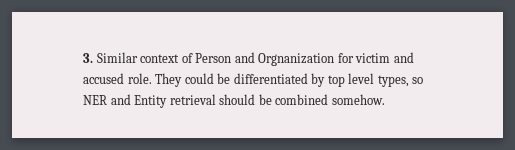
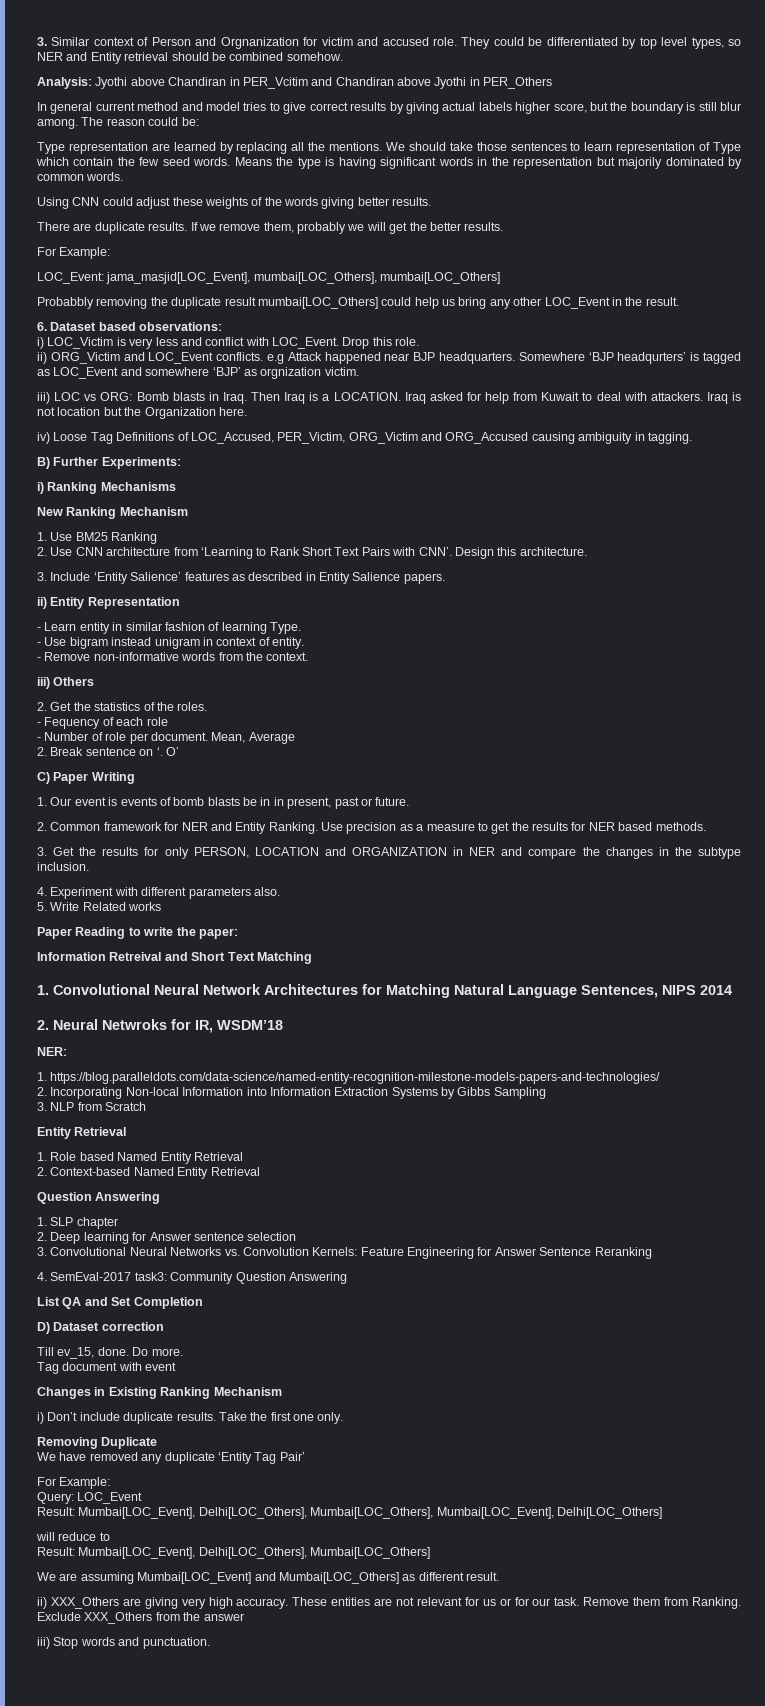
(385, 99) none -> [37,77,553,89] [37,102,741,114] [37,117,199,129] [37,142,742,154] [36,157,743,169] [37,172,124,181] [37,197,432,209] [37,222,504,234] [37,247,111,259] [37,272,501,284] [37,297,679,309] [37,322,223,331] [37,337,420,349] [37,352,741,364] [37,367,359,379] [37,392,741,404] [37,407,247,419] [37,432,692,444] [37,457,181,469] [37,482,176,494] [37,507,188,519] [37,532,158,544] [37,547,587,559] [37,572,445,584] [37,597,180,609] [37,622,301,634] [37,637,304,649] [37,652,309,661] [37,677,95,689] [37,702,208,711] [37,717,168,729] [37,732,295,744] [37,747,179,756] [37,772,135,784] [37,797,410,809] [37,822,706,834] [37,847,741,859] [37,862,89,871] [37,887,280,899] [37,902,162,911] [37,927,238,939] [37,952,312,964] [37,984,732,998] [37,1019,283,1033] [37,1047,67,1056] [37,1072,661,1084] [37,1087,546,1099] [37,1102,147,1111] [37,1127,127,1139] [37,1152,243,1164] [37,1167,260,1179] [37,1192,161,1204] [37,1217,118,1229] [37,1232,297,1244] [37,1247,652,1259] [37,1272,347,1284] [37,1297,203,1309] [37,1322,164,1334] [37,1347,183,1359] [37,1362,177,1374] [37,1387,282,1399] [37,1412,344,1424] [37,1437,158,1449] [37,1452,305,1464] [37,1477,111,1489] [37,1492,143,1504] [37,1507,662,1519] [36,1532,110,1541] [37,1547,431,1559] [37,1572,499,1584] [37,1597,742,1609] [37,1612,244,1624] [37,1637,210,1649] // Analysis: Jyothi above Chandiran in PER_Vcitim and Chandiran above Jyothi in PER_Others // In general current method and model tries to give correct results by giving actual labels higher score, but the boundary is still blur among. The reason could be: // Type representation are learned by replacing all the mentions. We should take those sentences to learn representation of Type which contain the few seed words. Means the type is having significant words in the representation but majorily dominated by common words. // Using CNN could adjust these weights of the words giving better results. // There are duplicate results. If we remove them, probably we will get the better results. // For Example: // LOC_Event: jama_masjid[LOC_Event], mumbai[LOC_Others], mumbai[LOC_Others] // Probabbly removing the duplicate result mumbai[LOC_Others] could help us bring any other LOC_Event in the result. // 6. Dataset based observations: // i) LOC_Victim is very less and conflict with LOC_Event. Drop this role. // ii) ORG_Victim and LOC_Event conflicts. e.g Attack happened near BJP headquarters. Somewhere ‘BJP headqurters’ is tagged as LOC_Event and somewhere ‘BJP’ as orgnization victim. // iii) LOC vs ORG: Bomb blasts in Iraq. Then Iraq is a LOCATION. Iraq asked for help from Kuwait to deal with attackers. Iraq is not location but the Organization here. // iv) Loose Tag Definitions of LOC_Accused, PER_Victim, ORG_Victim and ORG_Accused causing ambiguity in tagging. // B) Further Experiments: // i) Ranking Mechanisms // New Ranking Mechanism // 1. Use BM25 Ranking // 2. Use CNN architecture from ‘Learning to Rank Short Text Pairs with CNN’. Design this architecture. // 3. Include ‘Entity Salience’ features as described in Entity Salience papers. // ii) Entity Representation // - Learn entity in similar fashion of learning Type. // - Use bigram instead unigram in context of entity. // - Remove non-informative words from the context. // iii) Others // 2. Get the statistics of the roles. // - Fequency of each role // - Number of role per document. Mean, Average // 2. Break sentence on ‘. O’ // C) Paper Writing // 1. Our event is events of bomb blasts be in in present, past or future. // 2. Common framework for NER and Entity Ranking. Use precision as a measure to get the results for NER based methods. // 3. Get the results for only PERSON, LOCATION and ORGANIZATION in NER and compare the changes in the subtype inclusion. // 4. Experiment with different parameters also. // 5. Write Related works // Paper Reading to write the paper: // Information Retreival and Short Text Matching // 1. Convolutional Neural Network Architectures for Matching Natural Language Sentences, NIPS 2014 // 2. Neural Netwroks for IR, WSDM’18 // NER: // 1. https://blog.paralleldots.com/data-science/named-entity-recognition-milestone-models-papers-and-technologies/ // 2. Incorporating Non-local Information into Information Extraction Systems by Gibbs Sampling // 3. NLP from Scratch // Entity Retrieval // 1. Role based Named Entity Retrieval // 2. Context-based Named Entity Retrieval // Question Answering // 1. SLP chapter // 2. Deep learning for Answer sentence selection // 3. Convolutional Neural Networks vs. Convolution Kernels: Feature Engineering for Answer Sentence Reranking // 4. SemEval-2017 task3: Community Question Answering // List QA and Set Completion // D) Dataset correction // Till ev_15, done. Do more. // Tag document with event // Changes in Existing Ranking Mechanism // i) Don’t include duplicate results. Take the first one only. // Removing Duplicate // We have removed any duplicate ‘Entity Tag Pair’ // For Example: // Query: LOC_Event // Result: Mumbai[LOC_Event], Delhi[LOC_Others], Mumbai[LOC_Others], Mumbai[LOC_Event], Delhi[LOC_Others] // will reduce to // Result: Mumbai[LOC_Event], Delhi[LOC_Others], Mumbai[LOC_Others] // We are assuming Mumbai[LOC_Event] and Mumbai[LOC_Others] as different result. // ii) XXX_Others are giving very high accuracy. These entities are not relevant for us or for our task. Remove them from Ranking. Exclude XXX_Others from the answer // iii) Stop words and punctuation.

